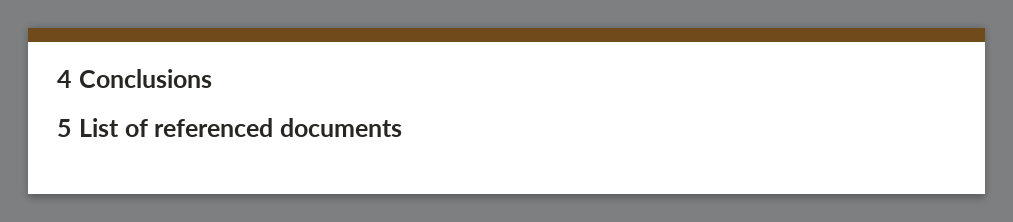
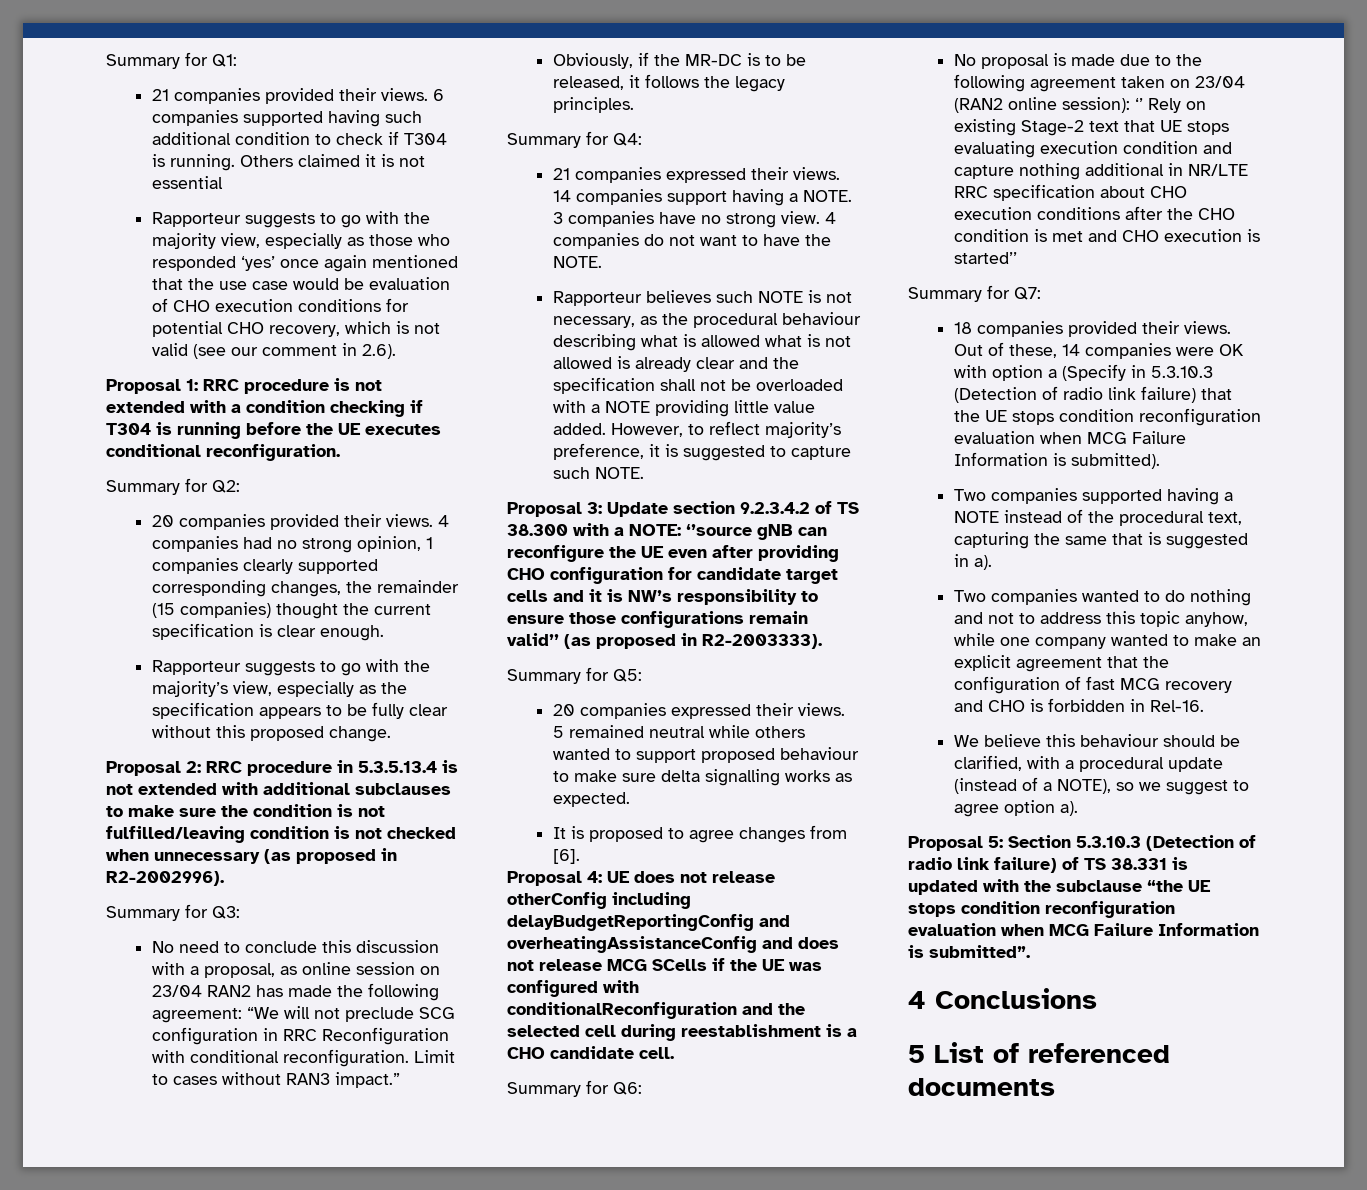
(57, 79) none -> [106,52,237,69] [151,88,444,104] [151,110,422,127] [151,131,447,145] [151,154,425,171] [151,176,223,189] [151,211,430,228] [151,233,450,249] [151,255,458,272] [151,277,450,290] [151,298,409,312] [151,321,440,337] [151,343,396,359] [106,378,382,394] [106,400,423,417] [106,422,441,439] [106,444,340,461] [106,478,240,495] [151,514,449,530] [151,536,433,553] [151,558,378,574] [151,580,459,597] [151,602,431,619] [151,623,384,641] [151,659,430,676] [151,681,407,697] [151,702,448,719] [151,725,391,742] [106,760,458,776] [106,782,451,795] [106,804,385,817] [106,826,456,843] [106,848,397,864] [106,871,224,886] [106,904,240,921] [151,940,439,953] [151,962,440,978] [151,983,439,1001] [151,1006,455,1023] [151,1027,449,1045] [151,1049,455,1067] [151,1072,400,1088] [552,52,806,69] [552,74,785,92] [552,97,634,113] [507,131,642,148] [552,167,840,183] [552,189,852,206] [552,211,836,228] [552,233,831,249] [552,256,602,268] [552,290,852,306] [552,312,861,328] [552,334,851,351] [552,356,799,372] [552,377,843,394] [552,400,815,417] [552,421,841,438] [552,443,851,461] [552,467,644,479] [507,501,859,517] [507,523,827,540] [507,545,839,562] [507,567,838,584] [507,589,818,605] [507,611,808,628] [507,633,822,649] [507,667,642,684] [552,703,845,719] [552,725,805,738] [552,747,859,763] [552,769,852,786] [552,792,630,807] [552,825,847,843] [552,849,580,864] [507,871,775,886] [507,892,691,909] [507,914,790,931] [507,936,839,953] [507,958,822,971] [507,980,639,997] [507,1002,805,1019] [507,1024,857,1041] [507,1046,674,1059] [507,1080,642,1097] [953,53,1202,69] [953,74,1245,92] [953,97,1206,113] [953,119,1229,136] [953,141,1232,158] [953,163,1248,180] [953,184,1187,201] [953,206,1235,220] [953,229,1260,242] [953,252,1017,264] [908,285,1041,302] [953,321,1231,337] [953,342,1244,359] [953,364,1213,381] [953,386,1232,403] [953,408,1261,426] [953,431,1186,444] [953,452,1160,469] [953,488,1233,505] [953,509,1242,526] [953,532,1248,549] [953,554,992,570] [953,589,1251,606] [953,611,1248,627] [953,633,1261,649] [953,655,1169,672] [953,676,1232,694] [953,698,1204,712] [953,734,1240,747] [953,755,1223,772] [953,777,1249,795] [953,800,1078,817] [908,835,1256,851] [908,857,1188,873] [908,879,1211,895] [908,901,1175,918] [908,923,1259,936] [908,945,1030,958] Summary for Q1: // 21 companies provided their views. 6 companies supported having such additional condition to check if T304 is running. Others claimed it is not essential // Rapporteur suggests to go with the majority view, especially as those who responded ‘yes’ once again mentioned that the use case would be evaluation of CHO execution conditions for potential CHO recovery, which is not valid (see our comment in 2.6). // Proposal 1: RRC procedure is not extended with a condition checking if T304 is running before the UE executes conditional reconfiguration. // Summary for Q2: // 20 companies provided their views. 4 companies had no strong opinion, 1 companies clearly supported corresponding changes, the remainder (15 companies) thought the current specification is clear enough. // Rapporteur suggests to go with the majority’s view, especially as the specification appears to be fully clear without this proposed change. // Proposal 2: RRC procedure in 5.3.5.13.4 is not extended with additional subclauses to make sure the condition is not fulfilled/leaving condition is not checked when unnecessary (as proposed in R2-2002996). // Summary for Q3: // No need to conclude this discussion with a proposal, as online session on 23/04 RAN2 has made the following agreement: “We will not preclude SCG configuration in RRC Reconfiguration with conditional reconfiguration. Limit to cases without RAN3 impact.” // Obviously, if the MR-DC is to be released, it follows the legacy principles. // Summary for Q4: // 21 companies expressed their views. 14 companies support having a NOTE. 3 companies have no strong view. 4 companies do not want to have the NOTE. // Rapporteur believes such NOTE is not necessary, as the procedural behaviour describing what is allowed what is not allowed is already clear and the specification shall not be overloaded with a NOTE providing little value added. However, to reflect majority’s preference, it is suggested to capture such NOTE. // Proposal 3: Update section 9.2.3.4.2 of TS 38.300 with a NOTE: ‘’source gNB can reconfigure the UE even after providing CHO configuration for candidate target cells and it is NW’s responsibility to ensure those configurations remain valid’’ (as proposed in R2-2003333). // Summary for Q5: // 20 companies expressed their views. 5 remained neutral while others wanted to support proposed behaviour to make sure delta signalling works as expected. // It is proposed to agree changes from [6]. // Proposal 4: UE does not release otherConfig including delayBudgetReportingConfig and overheatingAssistanceConfig and does not release MCG SCells if the UE was configured with conditionalReconfiguration and the selected cell during reestablishment is a CHO candidate cell. // Summary for Q6: // No proposal is made due to the following agreement taken on 23/04 (RAN2 online session): ‘’ Rely on existing Stage-2 text that UE stops evaluating execution condition and capture nothing additional in NR/LTE RRC specification about CHO execution conditions after the CHO condition is met and CHO execution is started’’ // Summary for Q7: // 18 companies provided their views. Out of these, 14 companies were OK with option a (Specify in 5.3.10.3 (Detection of radio link failure) that the UE stops condition reconfiguration evaluation when MCG Failure Information is submitted). // Two companies supported having a NOTE instead of the procedural text, capturing the same that is suggested in a). // Two companies wanted to do nothing and not to address this topic anyhow, while one company wanted to make an explicit agreement that the configuration of fast MCG recovery and CHO is forbidden in Rel-16. // We believe this behaviour should be clarified, with a procedural update (instead of a NOTE), so we suggest to agree option a). // Proposal 5: Section 5.3.10.3 (Detection of radio link failure) of TS 38.331 is updated with the subclause “the UE stops condition reconfiguration evaluation when MCG Failure Information is submitted”. //

